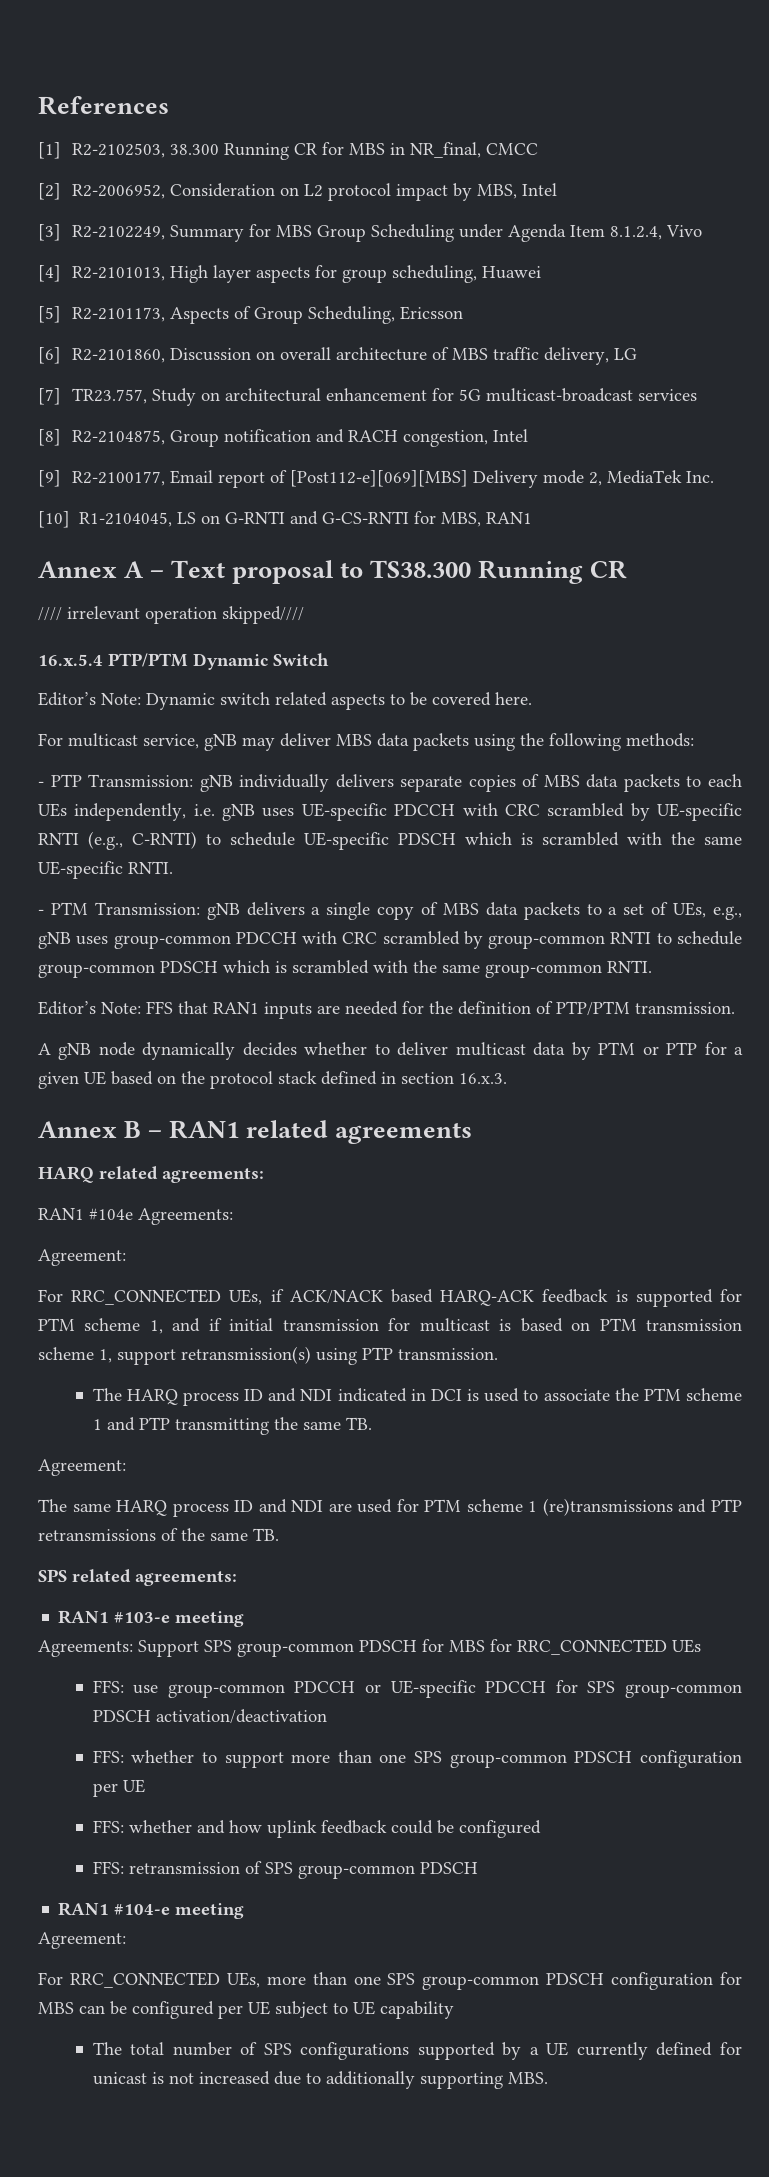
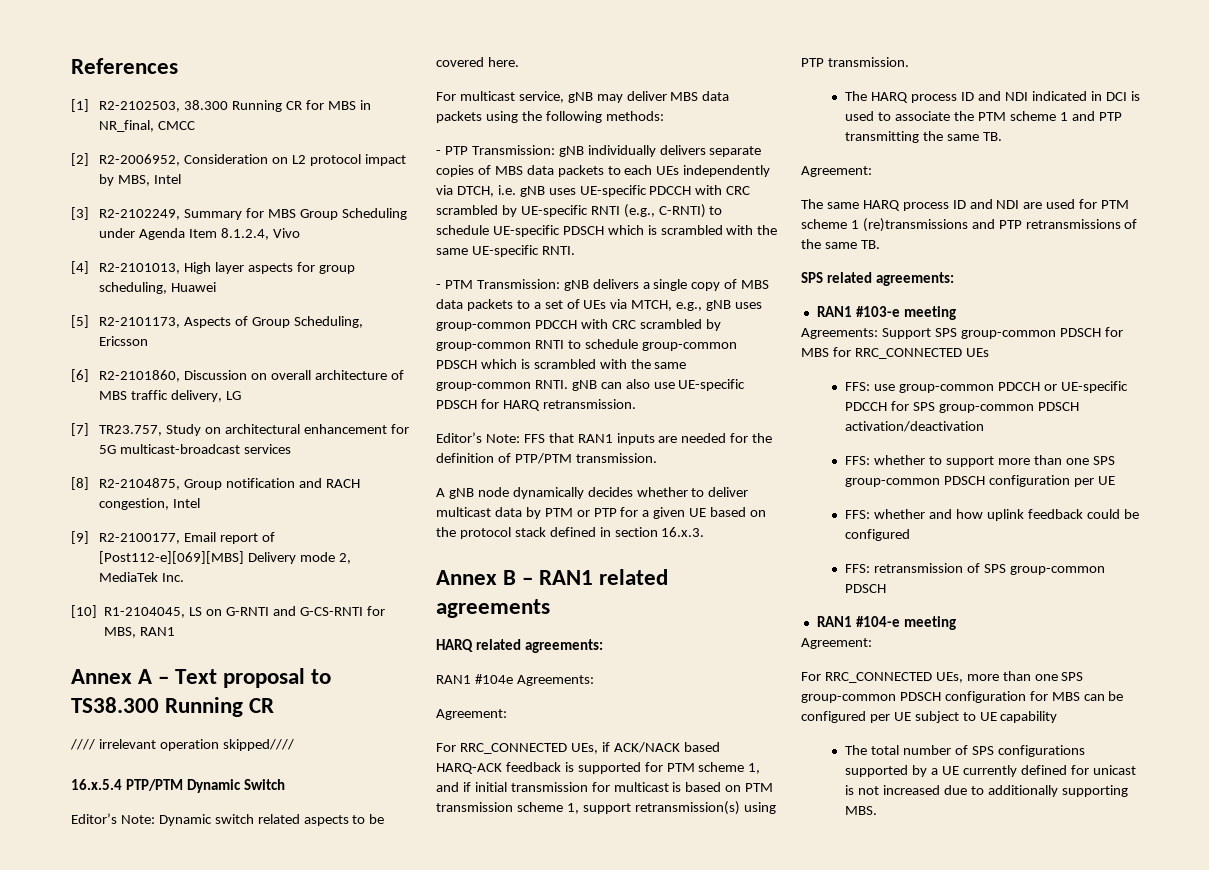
[74,803,187,821] independently, -> [683,165,771,177] [436,185,494,197] independently via DTCH,
[673,902,707,918] UEs, -> [583,299,673,311] UEs via MTCH,
(652, 966) none -> [571,379,746,391] [436,399,636,411] gNB can also use UE-specific PDSCH for HARQ retransmission.

